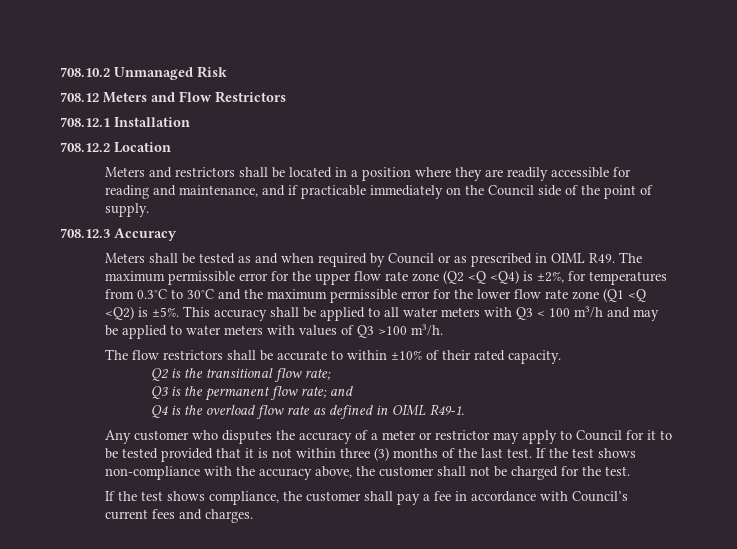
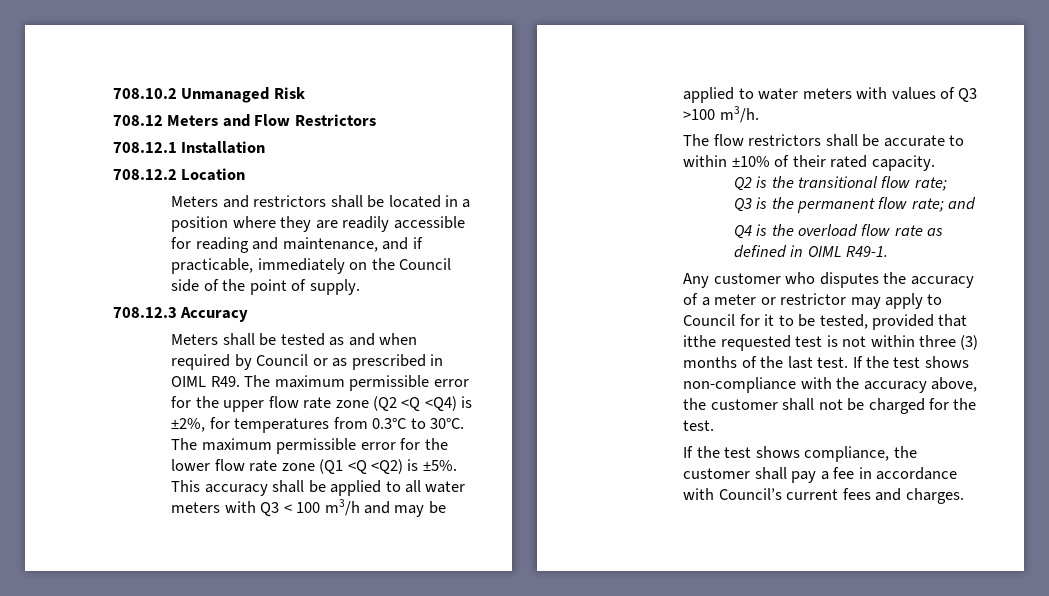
[301,185,367,199] practicable -> [171,258,254,274] practicable,
[187,289,264,300] 30°C and the -> [429,418,464,429] [171,438,198,450] 30°C. The
[122,448,159,459] tested -> [819,314,868,329] tested,
[245,448,255,458] it -> [683,335,823,351] itthe requested test

